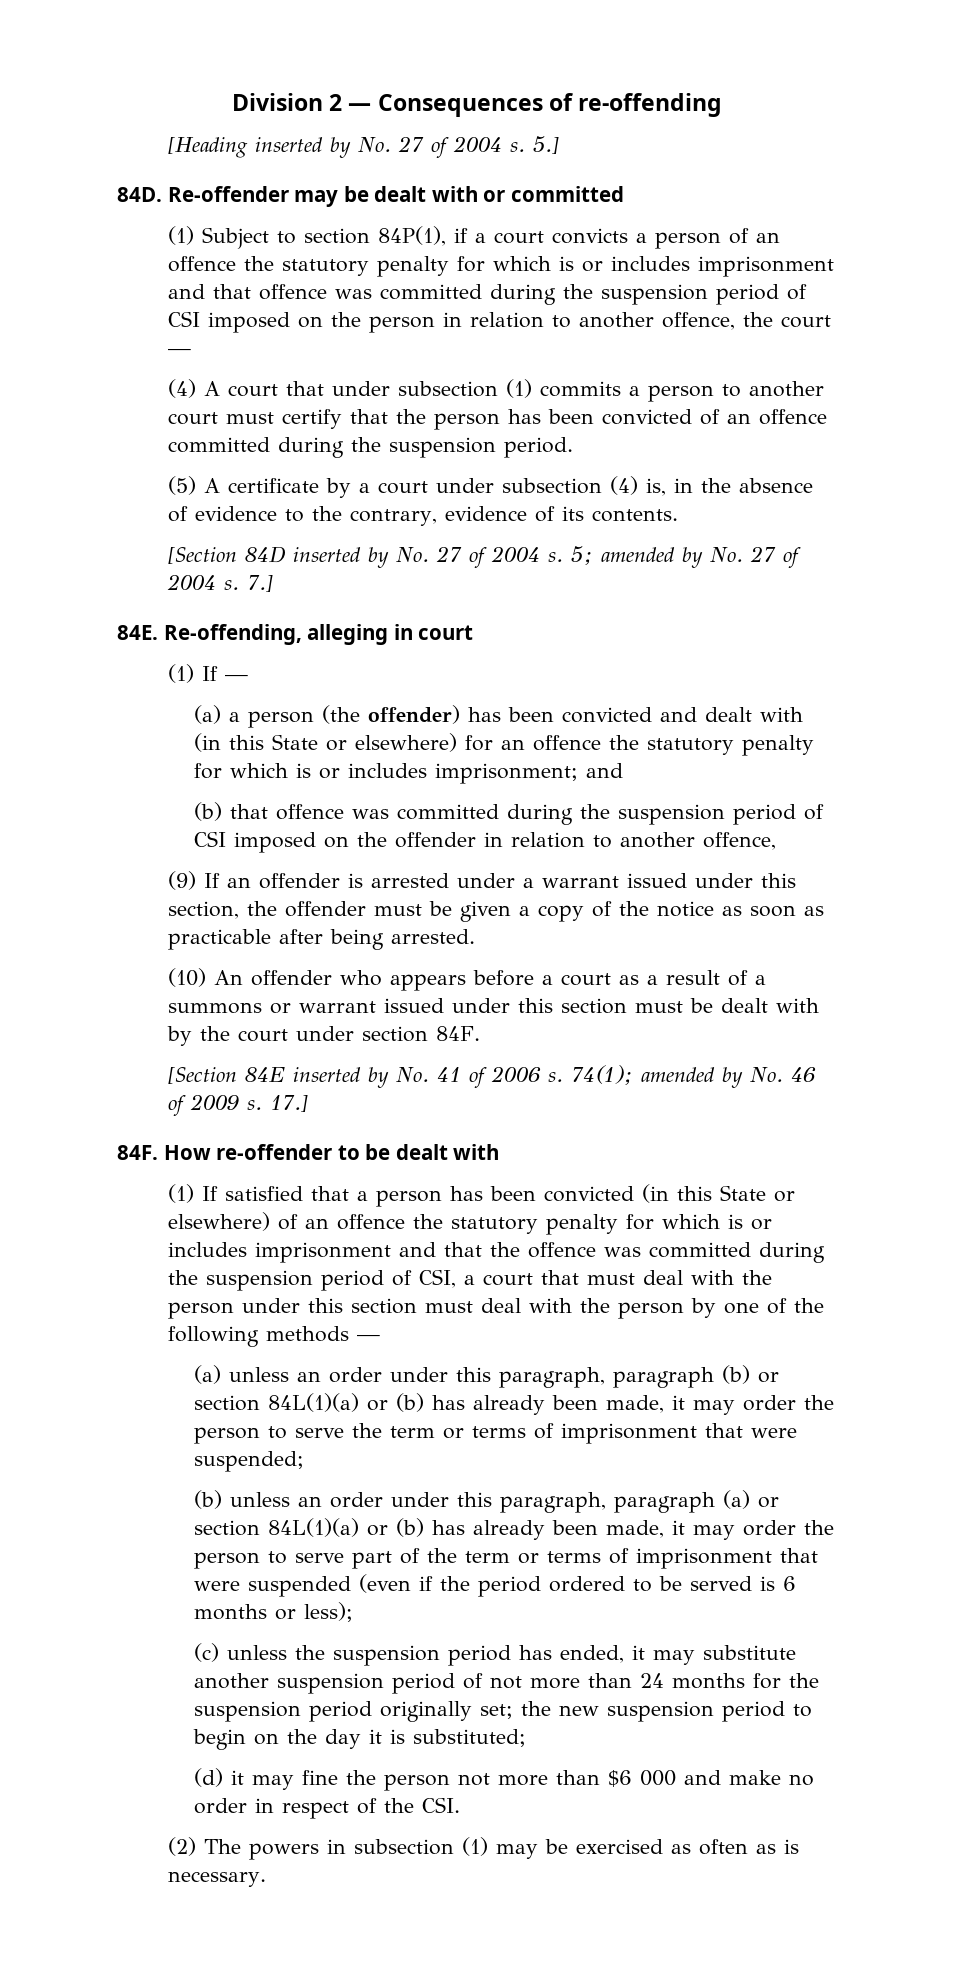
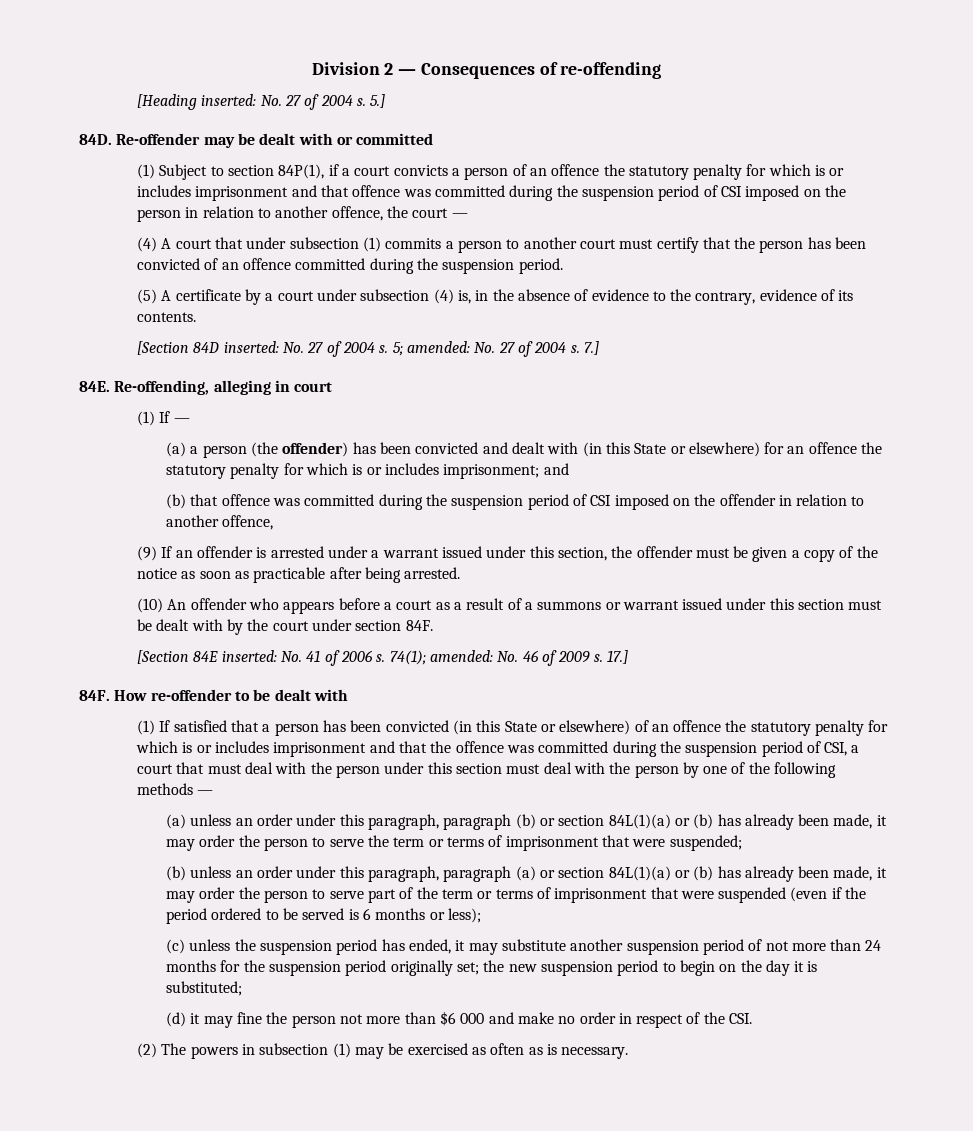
[255,137,352,158] inserted by -> [201,94,257,106] inserted:
[293,547,390,568] inserted by -> [223,341,279,353] inserted:
[601,547,704,568] amended by -> [406,341,470,353] amended:
[293,1067,390,1088] inserted by -> [221,650,277,662] inserted:
[641,1067,744,1088] amended by -> [429,650,493,662] amended:

